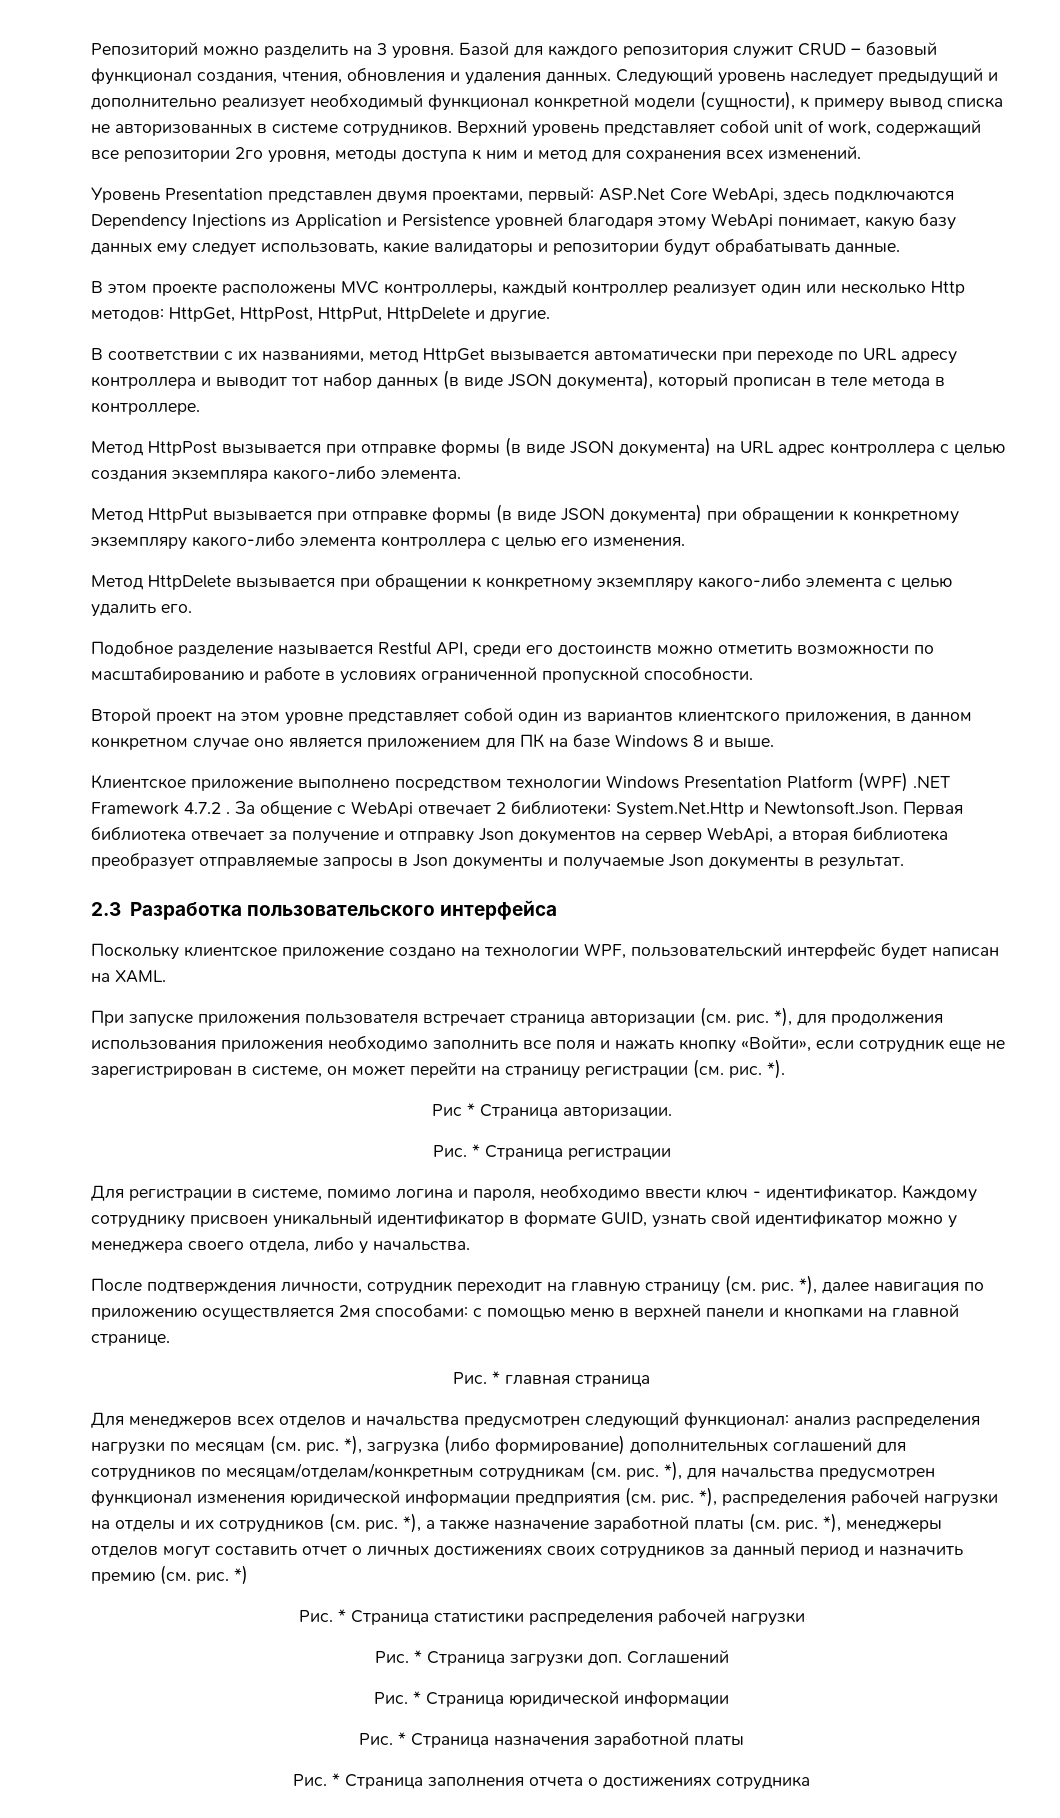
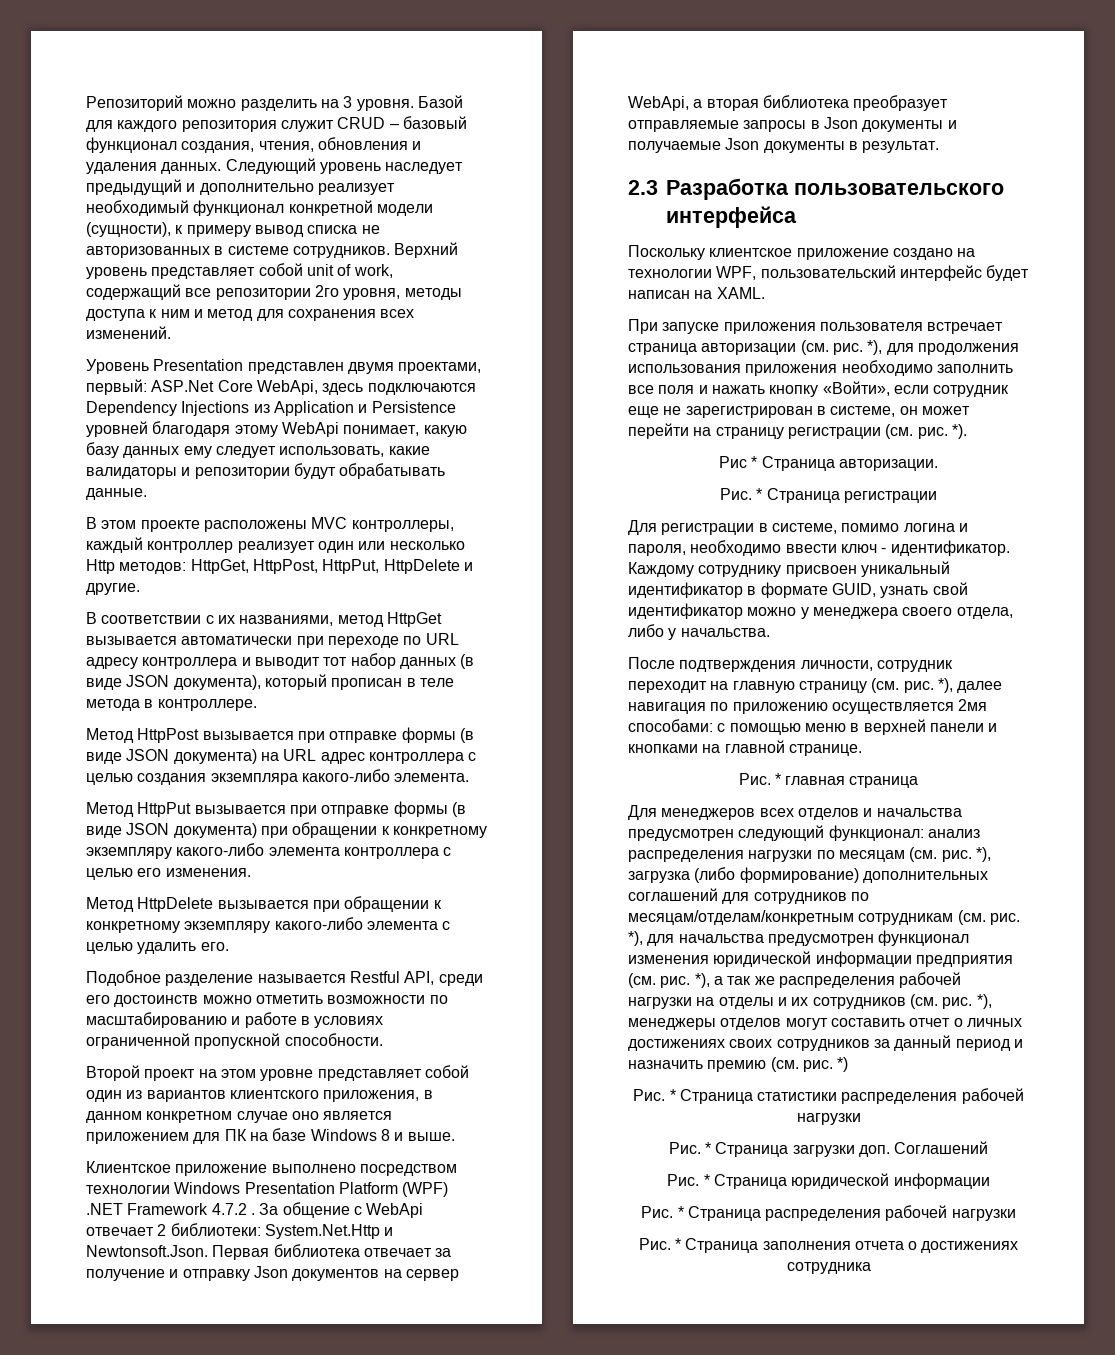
(717, 1497) none -> [713,976,775,985] а так же
[426,1513,841,1533] а также назначение заработной платы (см. рис. *), -> (992, 1001) none
[494,1731,744,1748] назначения заработной платы -> [765,1205,1016,1221] распределения рабочей нагрузки

